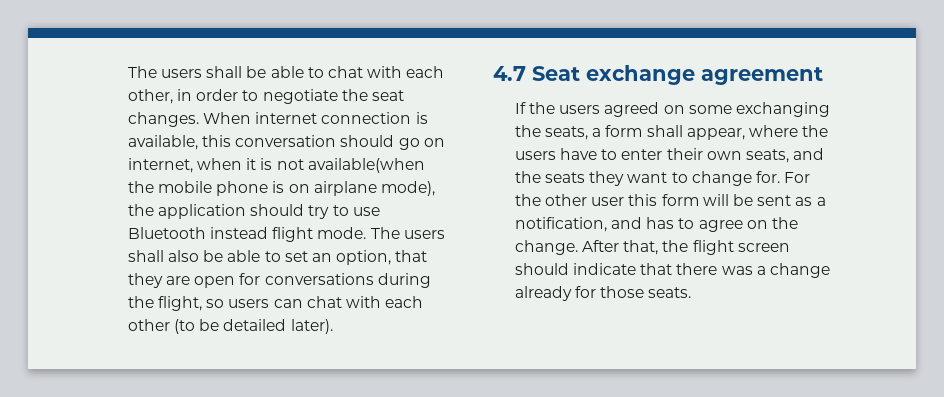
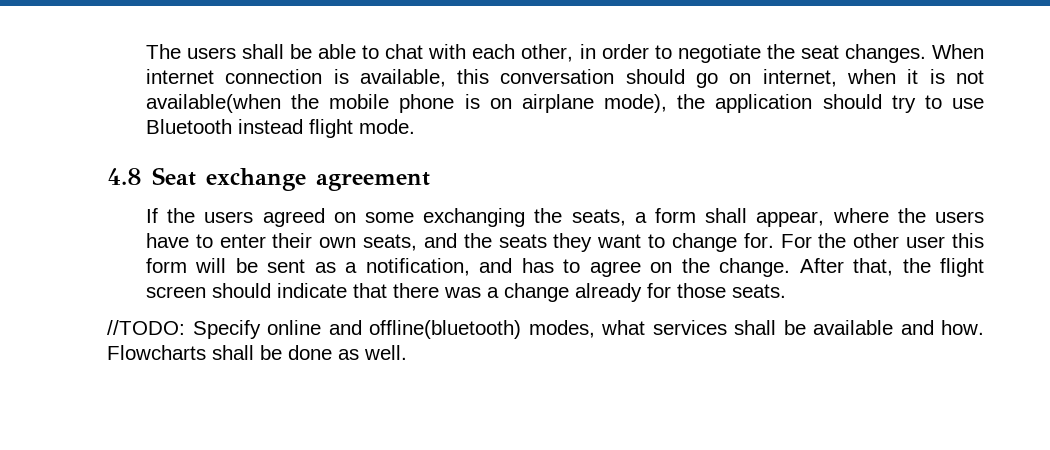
[370,227,445,239] [127,250,428,265] [127,273,431,288] [127,296,424,311] [127,319,333,334] [493,66,526,81] The users shall also be able to set an option, that they are open for conversations during the flight, so users can chat with each other (to be detailed later). // 4.7 -> [107,168,142,185] // 4.8
(692, 292) none -> [107,320,984,339] [107,345,407,360] // //TODO: Specify online and offline(bluetooth) modes, what services shall be available and how. Flowcharts shall be done as well.

